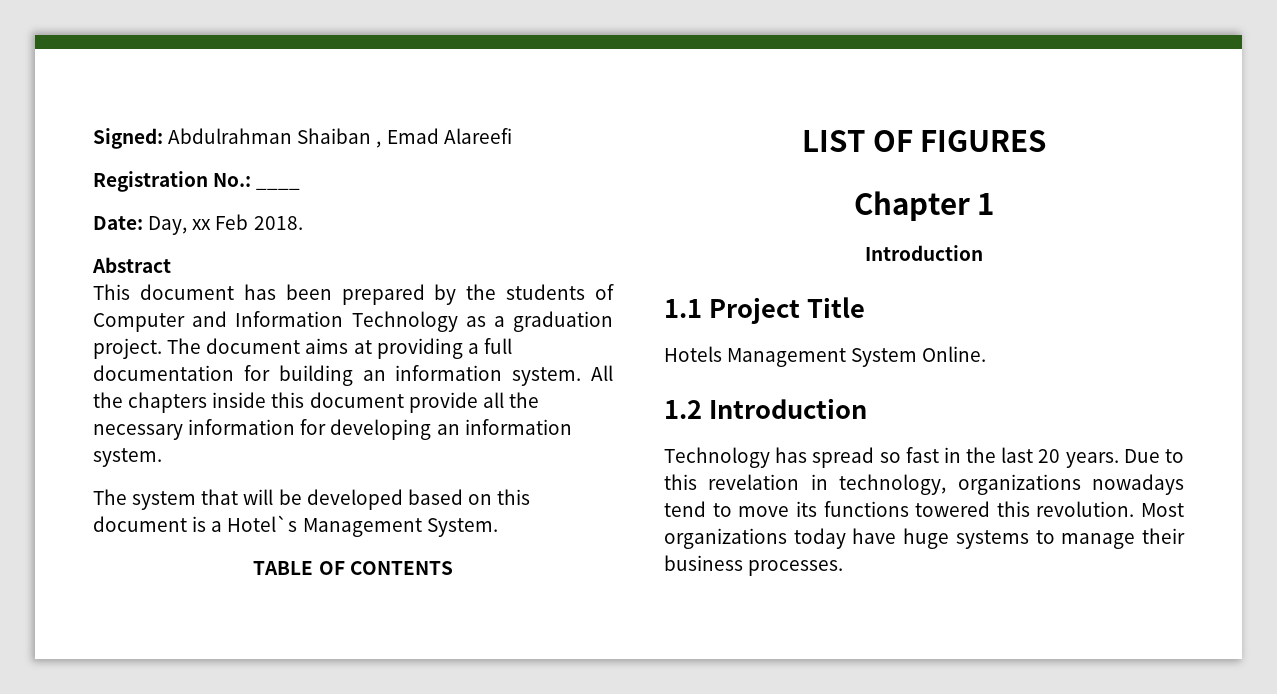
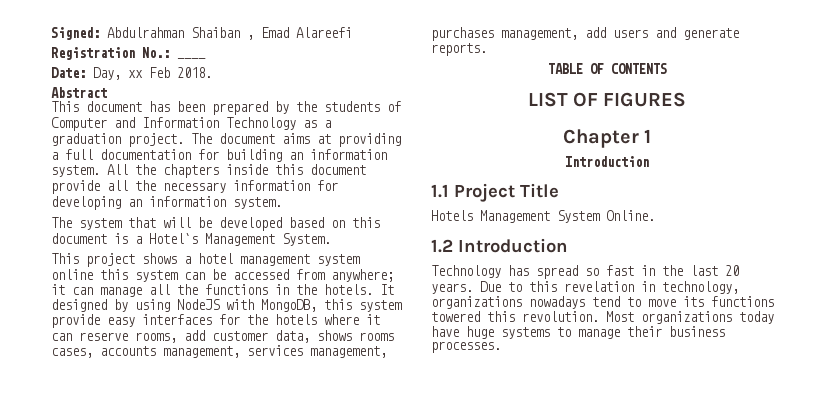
(498, 527) none -> [51,253,360,267] [51,269,394,282] [51,284,394,297] [51,299,402,312] [51,314,380,328] [51,330,394,343] [51,345,387,358] [431,27,739,41] [431,43,487,56] // This project shows a hotel management system online this system can be accessed from anywhere; it can manage all the functions in the hotels. It designed by using NodeJS with MongoDB, this system provide easy interfaces for the hotels where it can reserve rooms, add customer data, shows rooms cases, accounts management, services management, purchases management, add users and generate reports.

